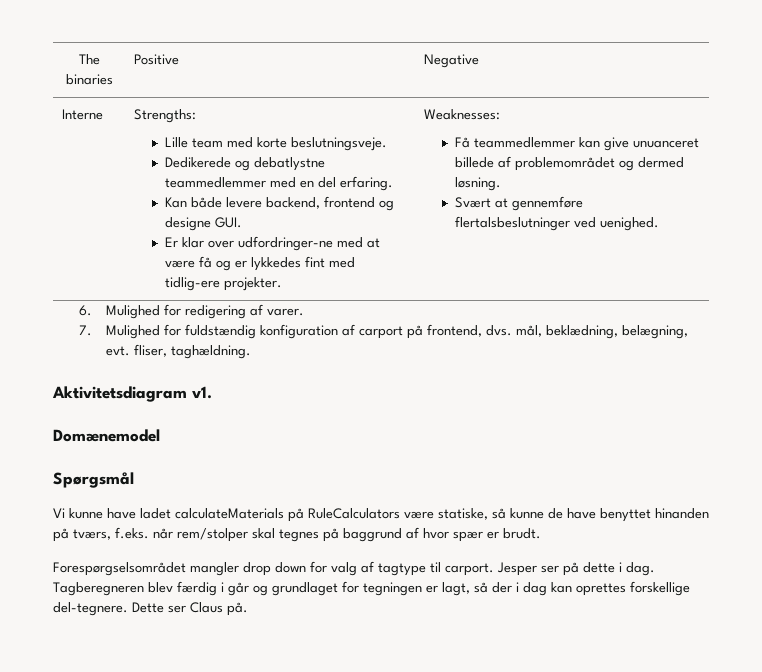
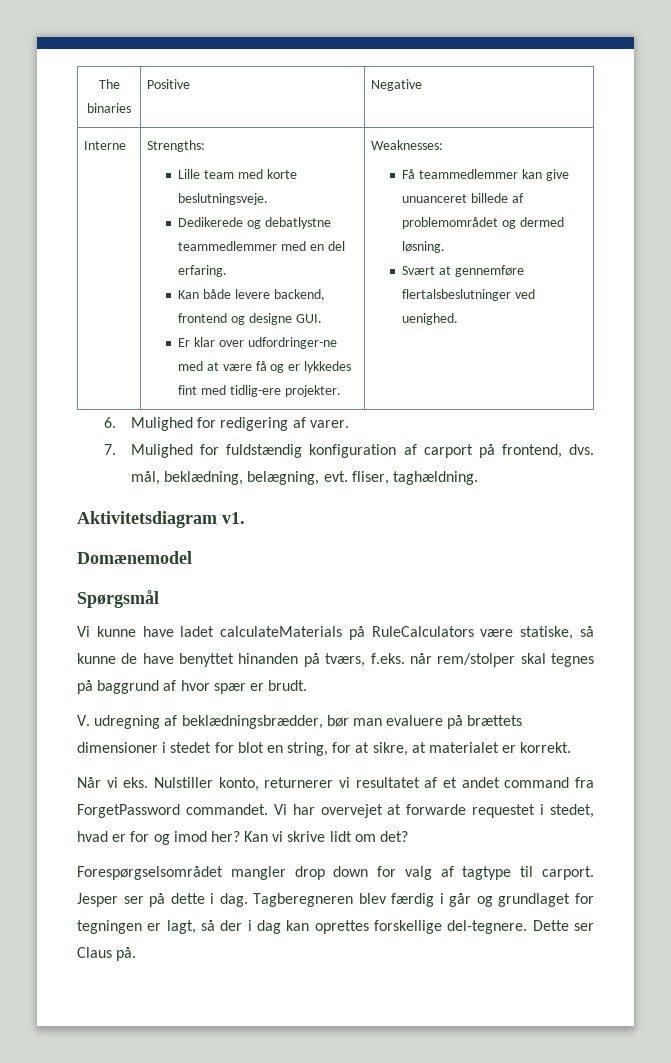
(541, 533) none -> [77,715,523,729] [77,742,572,756] [77,777,595,791] [77,804,595,818] [77,831,409,845] // V. udregning af beklædningsbrædder, bør man evaluere på brættets dimensioner i stedet for blot en string, for at sikre, at materialet er korrekt. // Når vi eks. Nulstiller konto, returnerer vi resultatet af et andet command fra ForgetPassword commandet. Vi har overvejet at forwarde requestet i stedet, hvad er for og imod her? Kan vi skrive lidt om det?

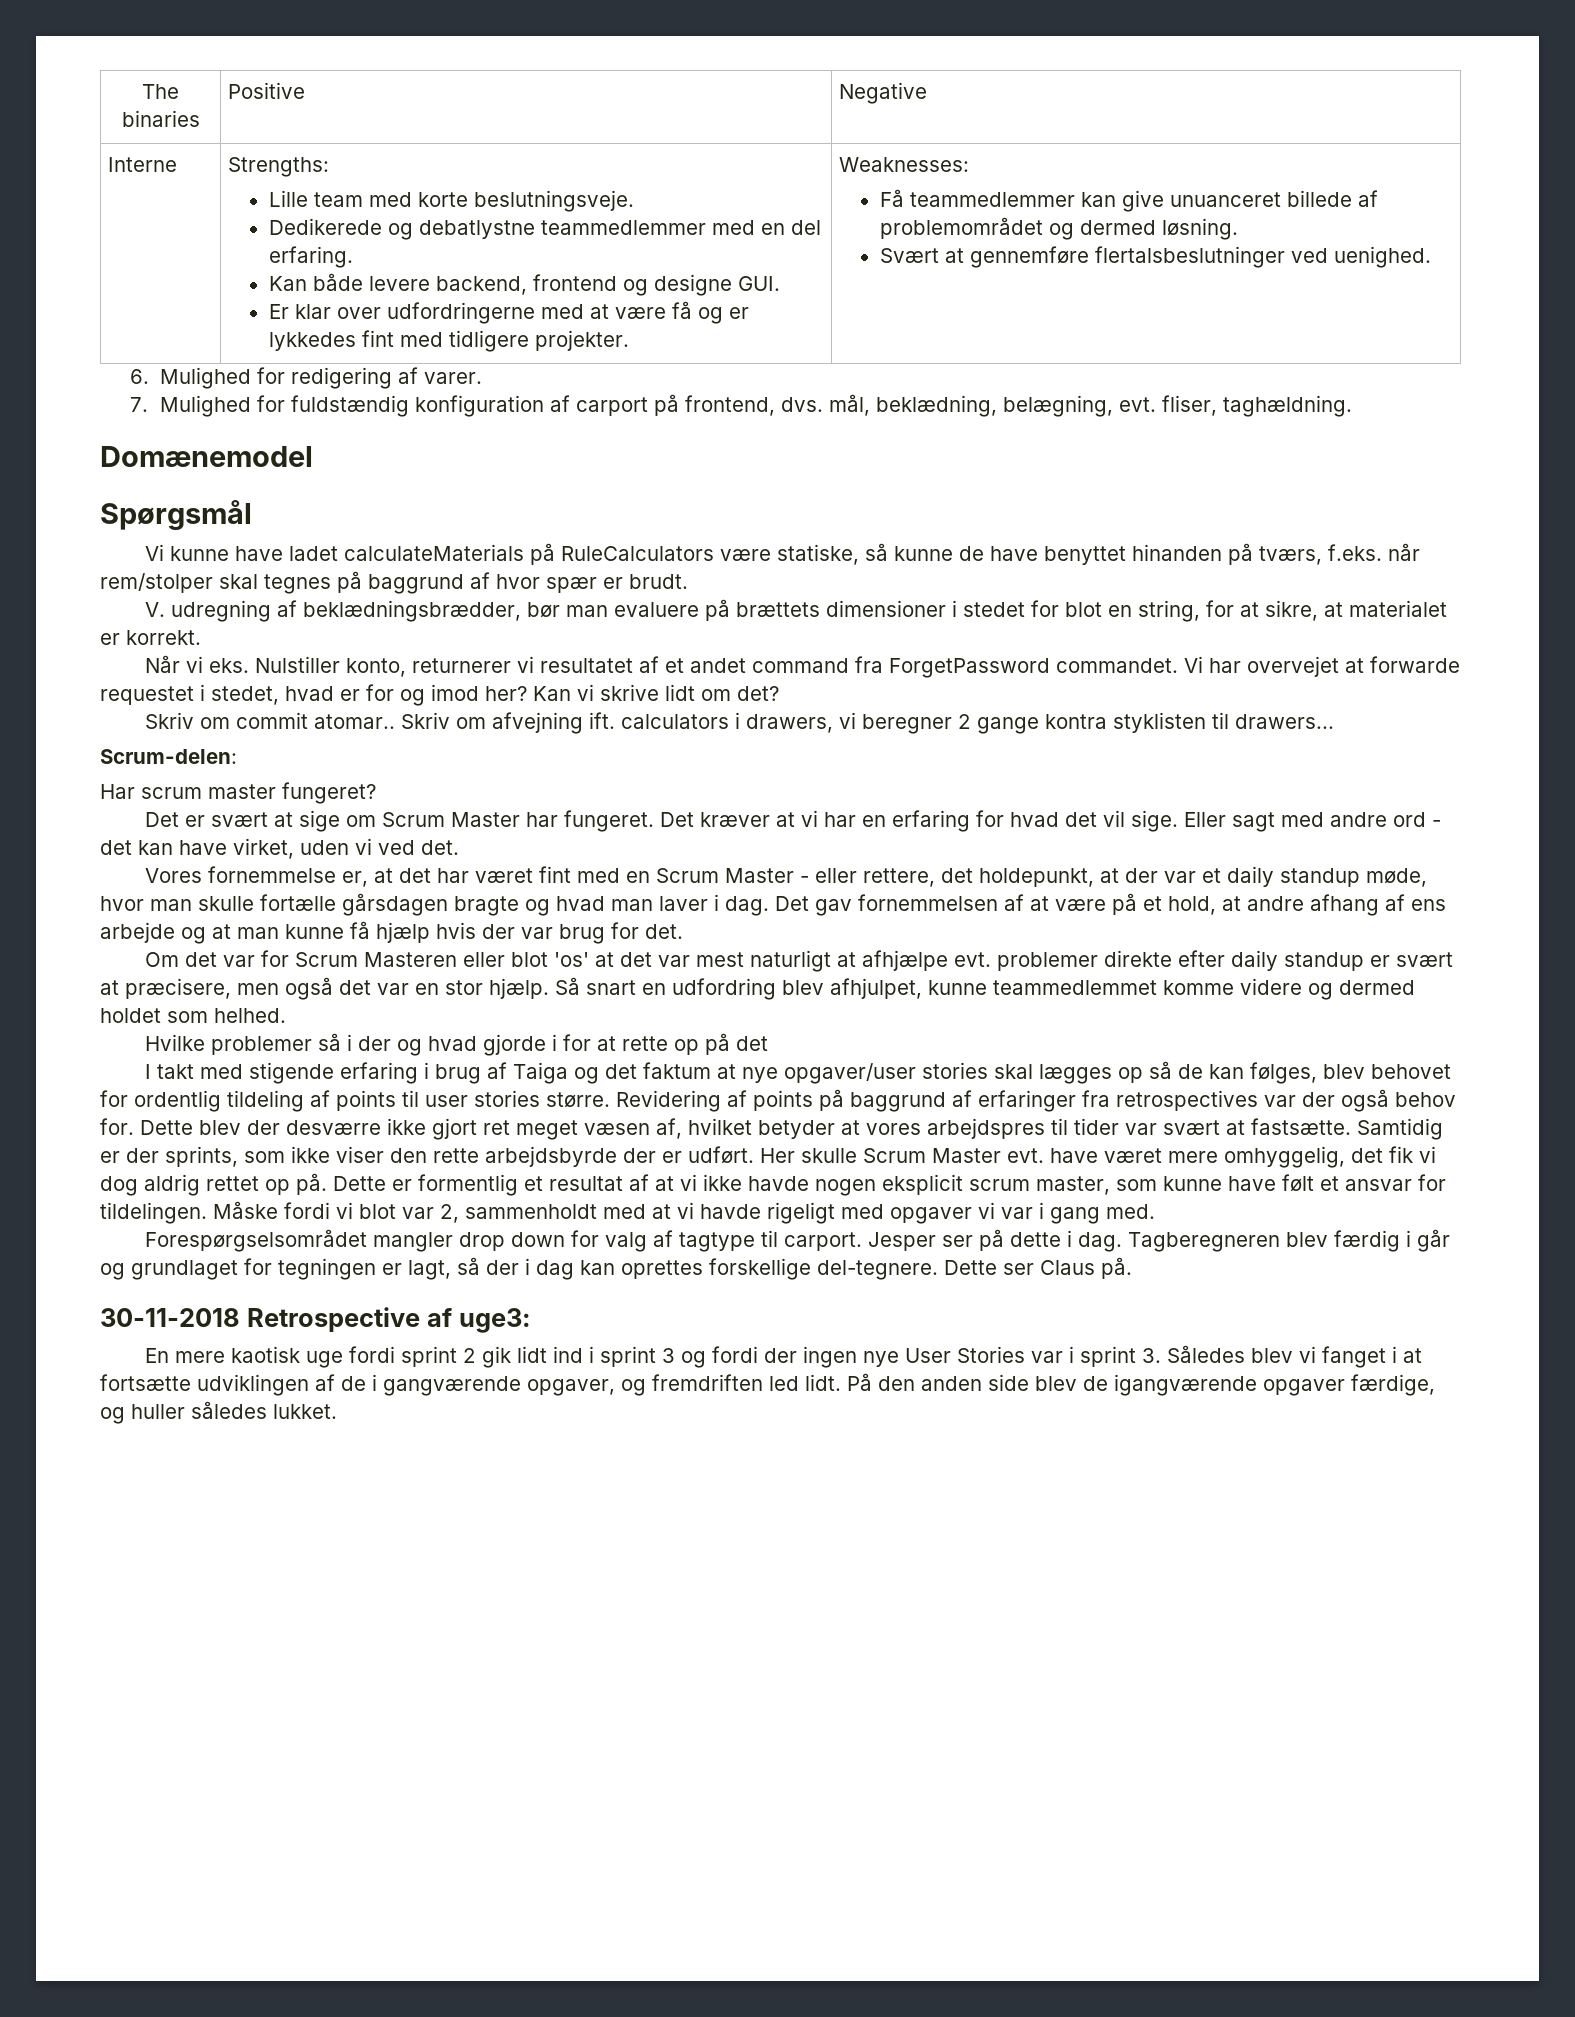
[247,337,337,349] udfordringer-ne -> [386,302,535,324] udfordringerne
[229,385,281,397] tidlig-ere -> [448,330,529,352] tidligere
[77,511,245,528] // Aktivitetsdiagram v1. -> (1352, 406) none
(409, 836) none -> [145,712,1335,734] [100,749,237,764] [100,782,376,804] [145,810,1442,832] [100,838,459,859] [145,866,1428,887] [100,893,1446,916] [100,921,683,944] [145,950,1454,972] [100,977,1415,1000] [100,1008,286,1023] [145,1033,769,1056] [145,1061,1452,1084] [100,1089,1456,1112] [100,1118,1443,1140] [100,1146,1436,1168] [100,1173,1446,1196] [100,1201,1155,1224] // Skriv om commit atomar.. Skriv om afvejning ift. calculators i drawers, vi beregner 2 gange kontra styklisten til drawers... // Scrum-delen: // Har scrum master fungeret? // Det er svært at sige om Scrum Master har fungeret. Det kræver at vi har en erfaring for hvad det vil sige. Eller sagt med andre ord - det kan have virket, uden vi ved det. // Vores fornemmelse er, at det har været fint med en Scrum Master - eller rettere, det holdepunkt, at der var et daily standup møde, hvor man skulle fortælle gårsdagen bragte og hvad man laver i dag. Det gav fornemmelsen af at være på et hold, at andre afhang af ens arbejde og at man kunne få hjælp hvis der var brug for det. // Om det var for Scrum Masteren eller blot 'os' at det var mest naturligt at afhjælpe evt. problemer direkte efter daily standup er svært at præcisere, men også det var en stor hjælp. Så snart en udfordring blev afhjulpet, kunne teammedlemmet komme videre og dermed holdet som helhed. // Hvilke problemer så i der og hvad gjorde i for at rette op på det // I takt med stigende erfaring i brug af Taiga og det faktum at nye opgaver/user stories skal lægges op så de kan følges, blev behovet for ordentlig tildeling af points til user stories større. Revidering af points på baggrund af erfaringer fra retrospectives var der også behov for. Dette blev der desværre ikke gjort ret meget væsen af, hvilket betyder at vores arbejdspres til tider var svært at fastsætte. Samtidig er der sprints, som ikke viser den rette arbejdsbyrde der er udført. Her skulle Scrum Master evt. have været mere omhyggelig, det fik vi dog aldrig rettet op på. Dette er formentlig et resultat af at vi ikke havde nogen eksplicit scrum master, som kunne have følt et ansvar for tildelingen. Måske fordi vi blot var 2, sammenholdt med at vi havde rigeligt med opgaver vi var i gang med.
(137, 954) none -> [100,1307,531,1333] [145,1345,1423,1368] [100,1373,1435,1396] [100,1401,337,1424] // 30-11-2018 Retrospective af uge3: // En mere kaotisk uge fordi sprint 2 gik lidt ind i sprint 3 og fordi der ingen nye User Stories var i sprint 3. Således blev vi fanget i at fortsætte udviklingen af de i gangværende opgaver, og fremdriften led lidt. På den anden side blev de igangværende opgaver færdige, og huller således lukket.

